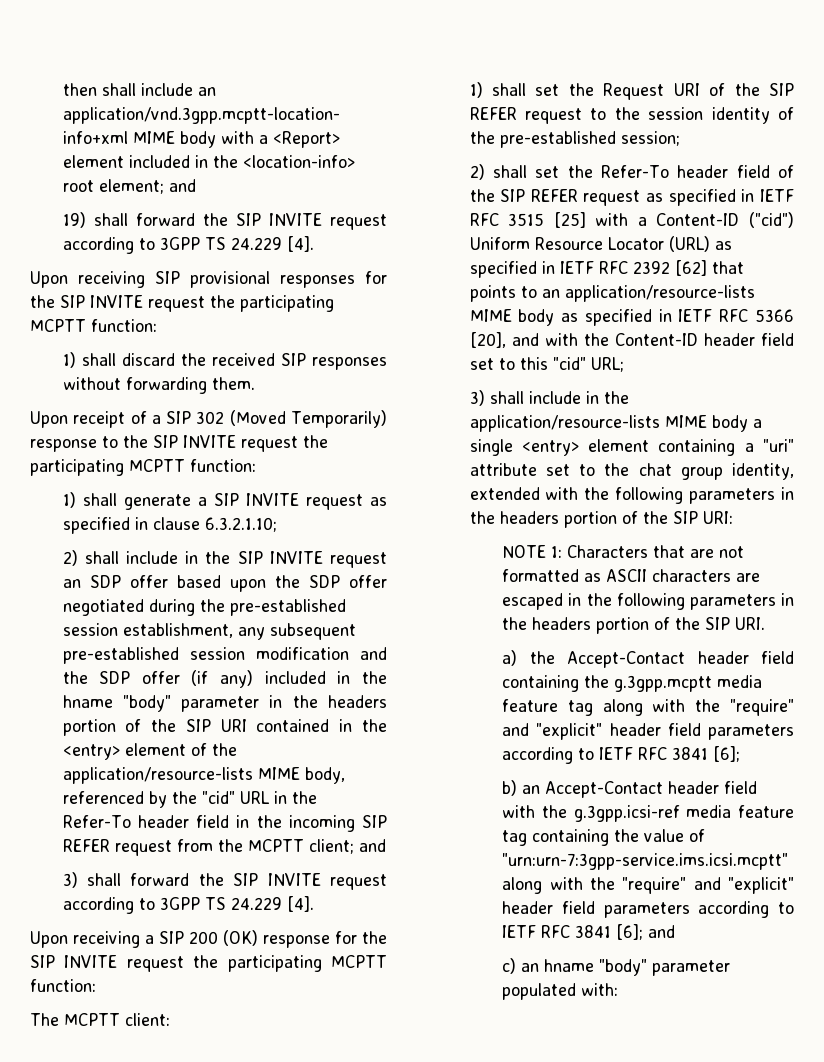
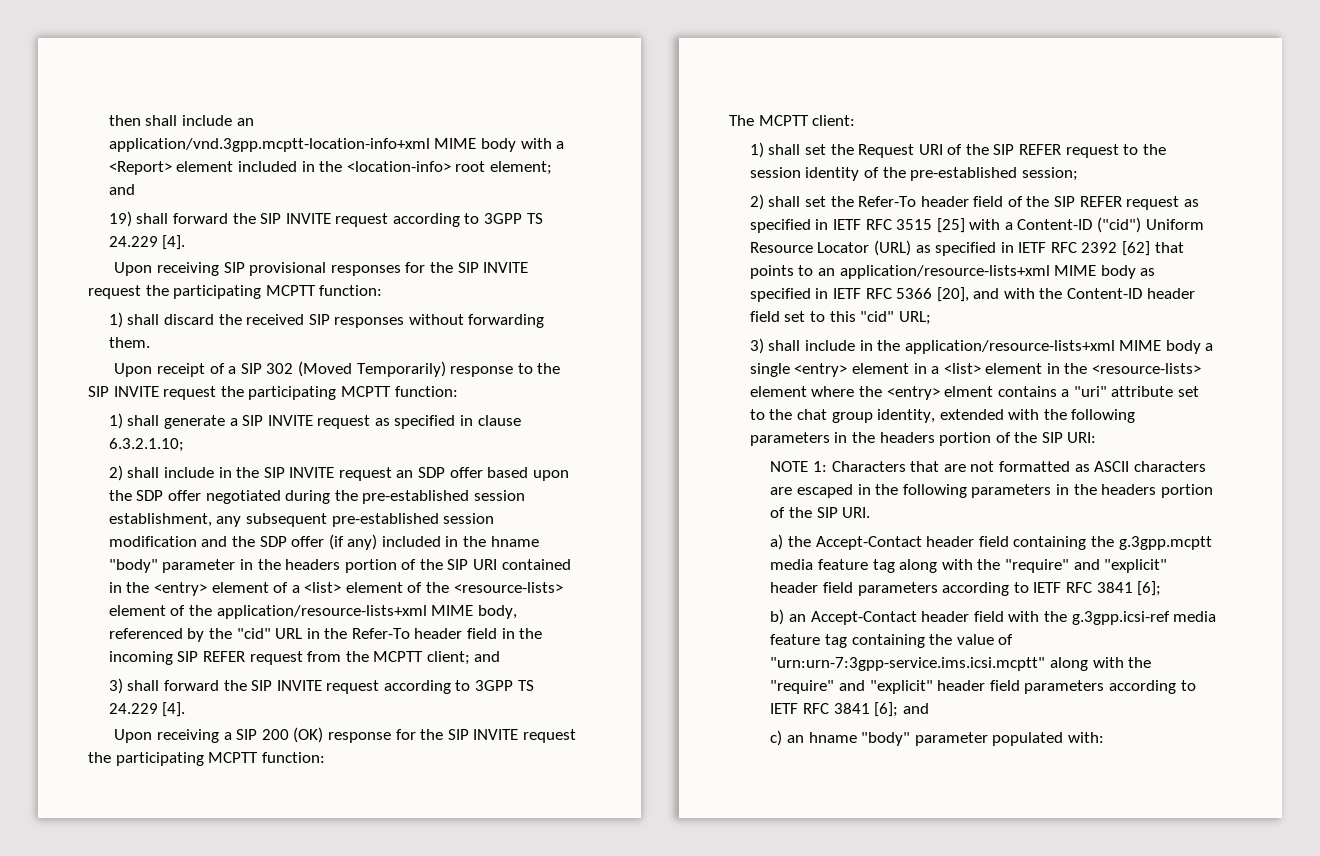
[211,743,237,756] [62,767,253,784] the application/resource-lists -> [291,582,563,593] [108,605,427,619] a <list> element of the <resource-lists> element of the application/resource-lists+xml
[564,285,755,302] application/resource-lists -> [839,265,1050,279] application/resource-lists+xml
[469,415,660,432] application/resource-lists -> [904,340,1115,354] application/resource-lists+xml
[658,439,736,456] containing -> [913,363,1202,374] [749,386,1057,400] in a <list> element in the <resource-lists> element where the <entry> elment contains

